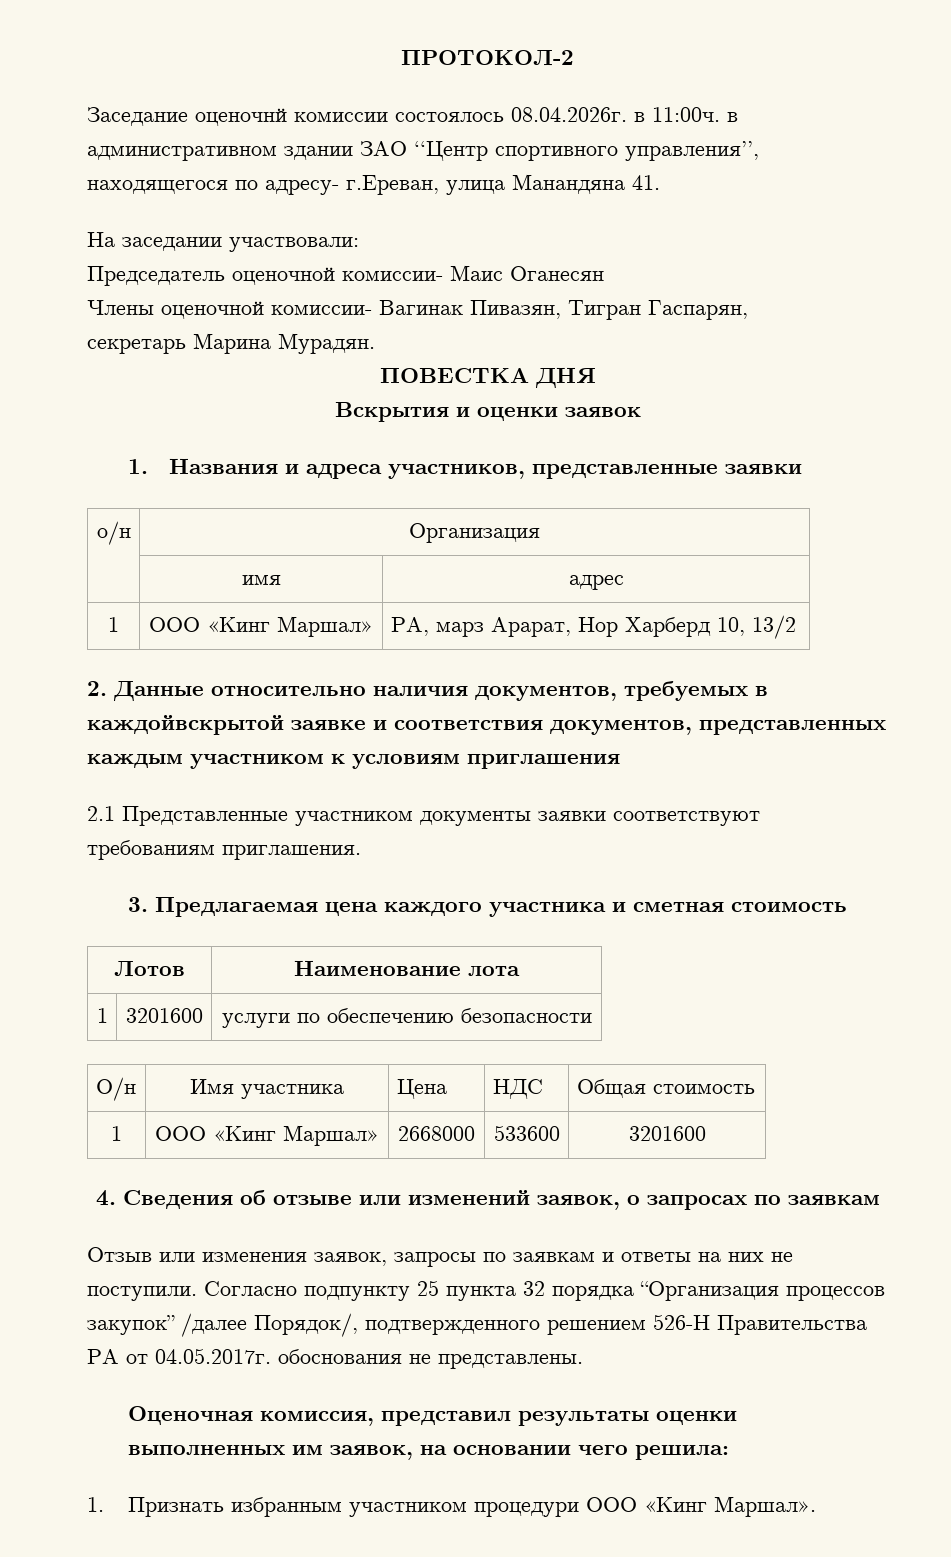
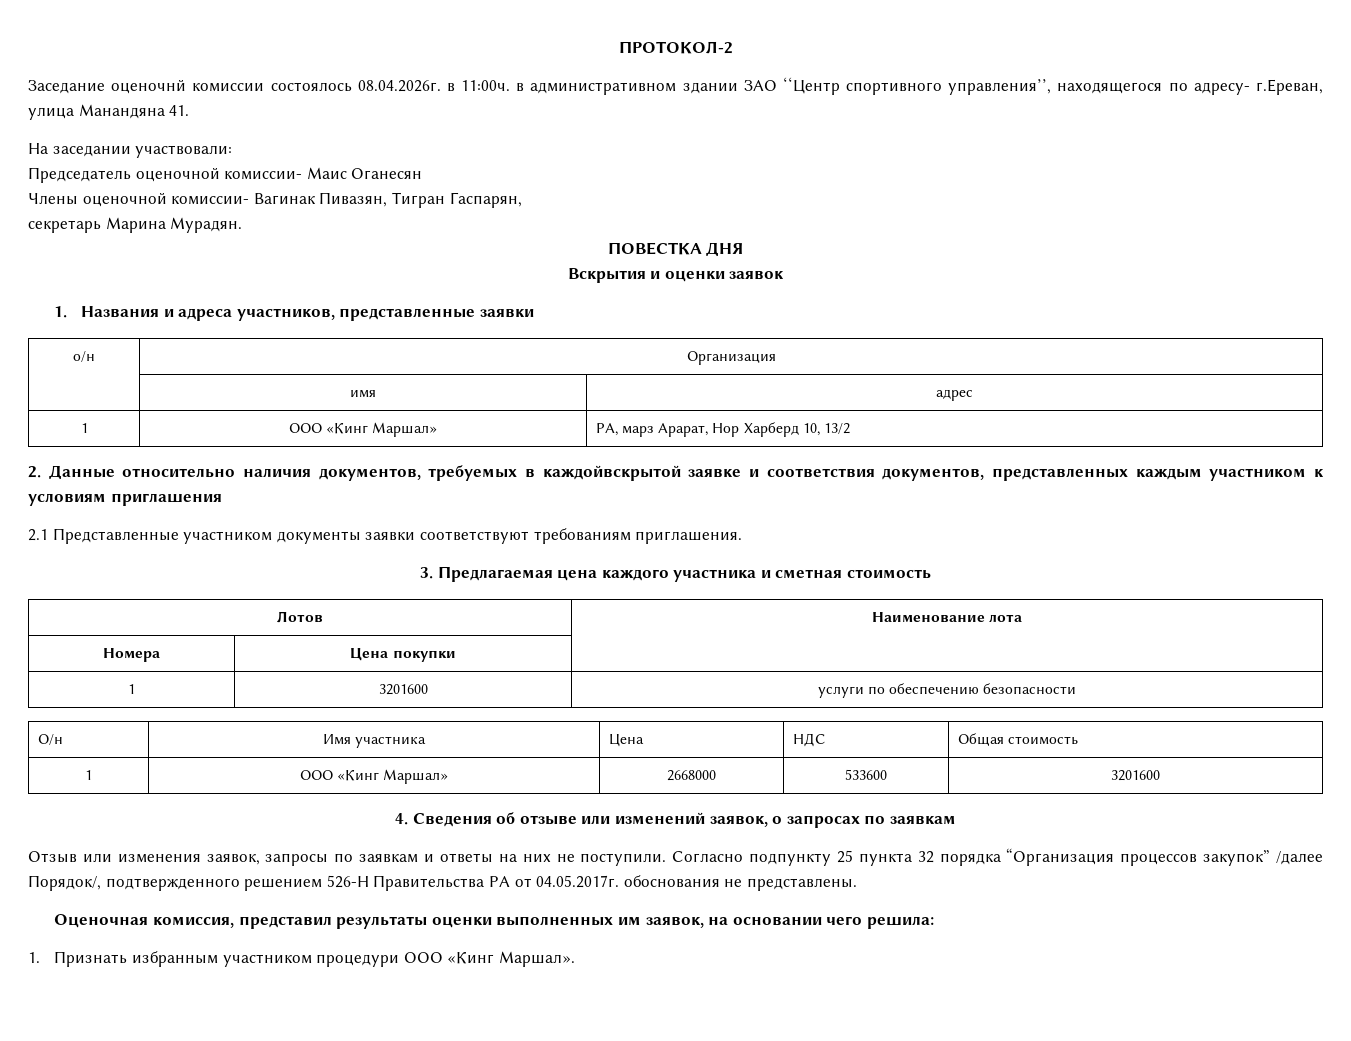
(520, 971) none -> [103,648,160,662] [350,648,456,662] // Номера | Цена покупки |

